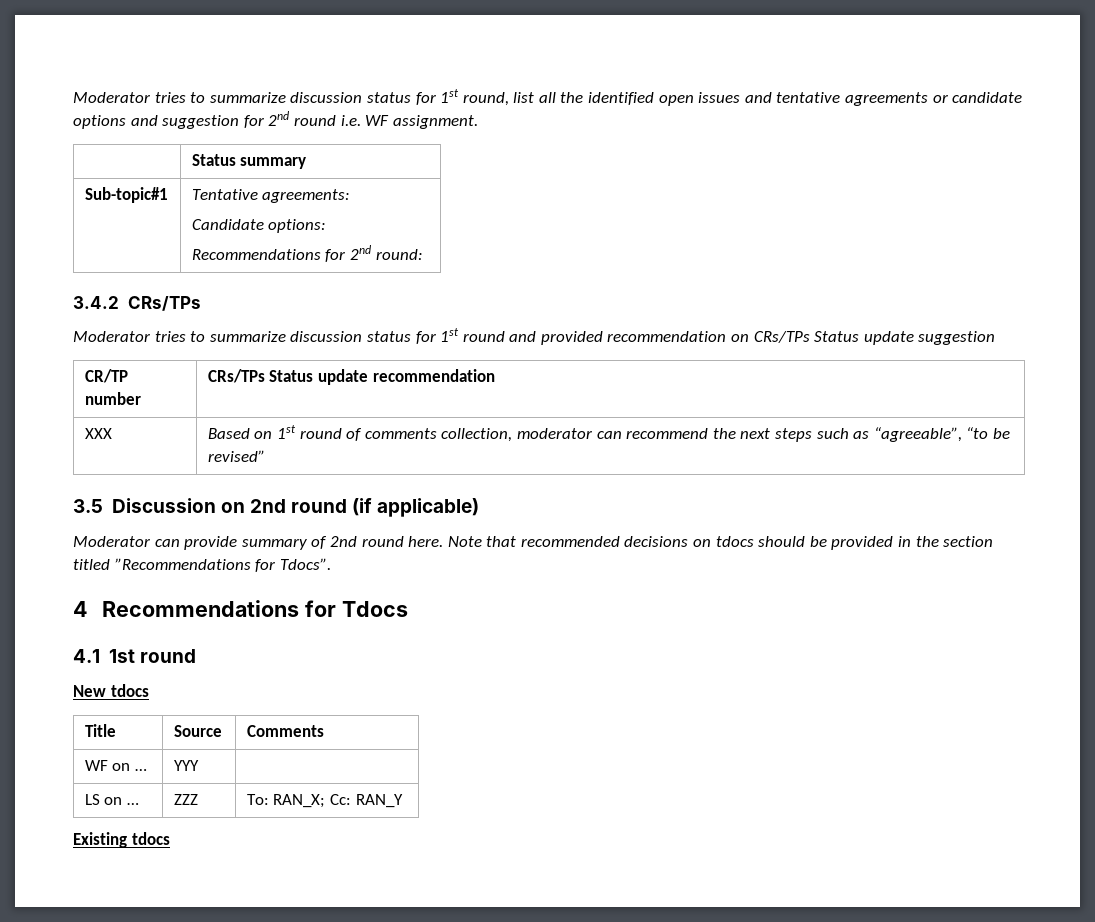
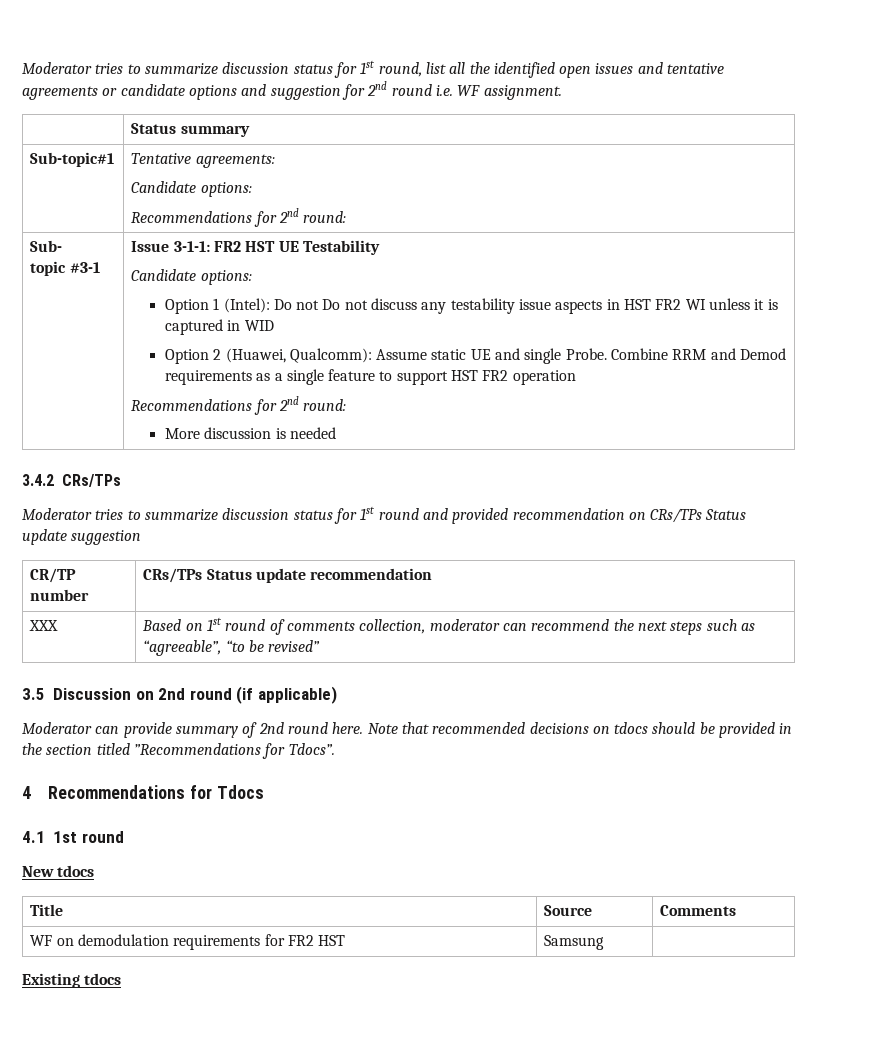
(423, 254) none -> [30,240,63,252] [30,261,100,276] [131,240,381,255] [131,269,252,285] [164,298,778,314] [164,319,274,335] [164,348,787,364] [164,369,576,385] [131,396,347,415] [164,427,336,439] // Sub- // topic #3-1 | Issue 3-1-1: FR2 HST UE Testability // Candidate options: // Option 1 (Intel): Do not Do not discuss any testability issue aspects in HST FR2 WI unless it is captured in WID // Option 2 (Huawei, Qualcomm): Assume static UE and single Probe. Combine RRM and Demod requirements as a single feature to support HST FR2 operation // Recommendations for 2nd round: // More discussion is needed
[135,769,148,771] [173,760,199,771] [84,794,140,805] [173,794,198,805] [246,794,403,808] … | YYY | // LS on … | ZZZ | To: RAN_X; Cc: RAN_Y -> [78,934,346,950] [544,935,605,950] demodulation requirements for FR2 HST | Samsung |

